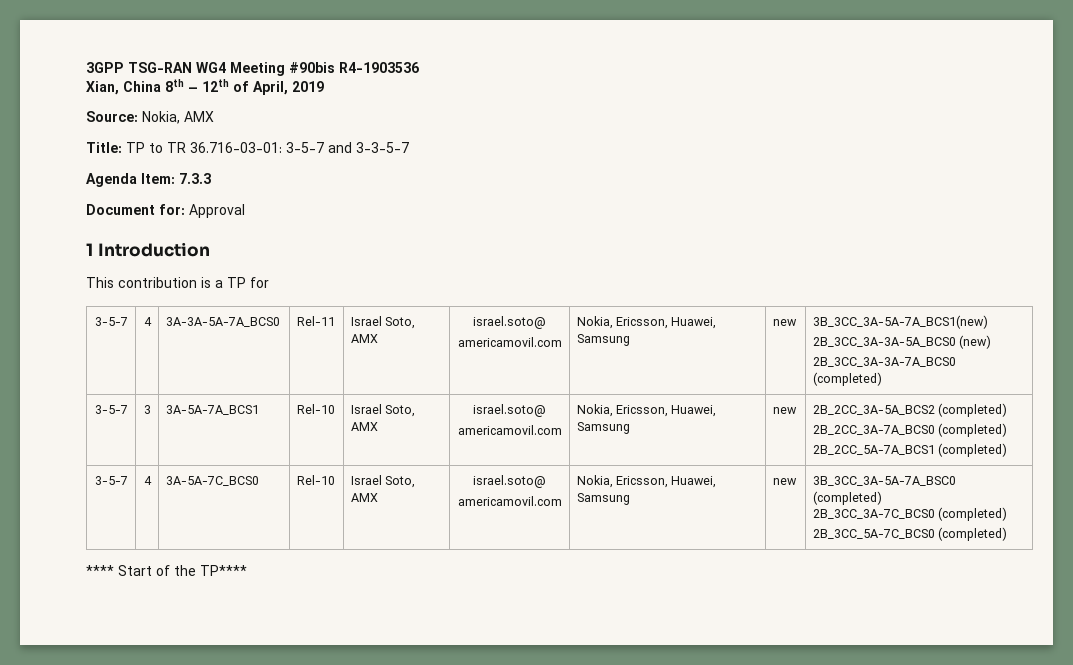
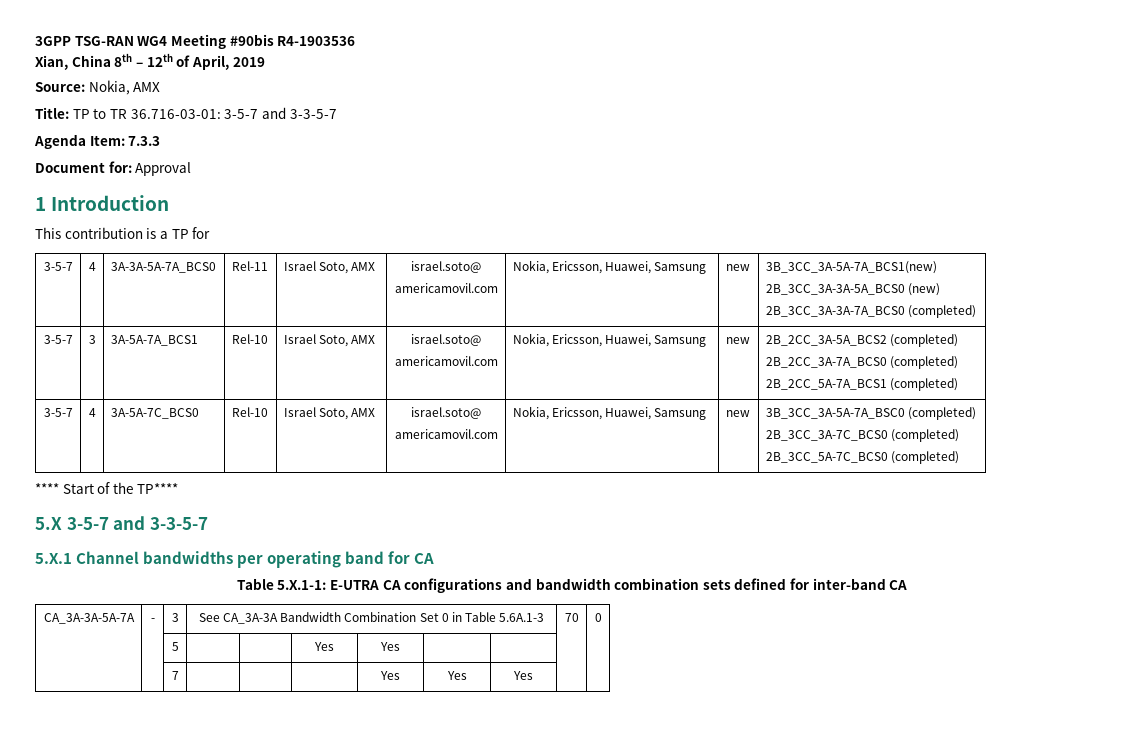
(247, 570) none -> [35,516,208,530] [35,551,435,568] [236,578,908,593] [43,613,135,624] [150,618,155,622] [171,613,179,622] [198,612,545,624] [564,613,579,622] [594,613,602,622] [171,642,179,651] [314,642,334,651] [380,642,400,651] [171,671,179,680] [380,671,400,680] [446,671,467,680] [513,671,533,680] // 5.X 3-5-7 and 3-3-5-7 // 5.X.1 Channel bandwidths per operating band for CA // Table 5.X.1-1: E-UTRA CA configurations and bandwidth combination sets defined for inter-band CA // CA_3A-3A-5A-7A | - | 3 | See CA_3A-3A Bandwidth Combination Set 0 in Table 5.6A.1-3 | 70 | 0 // | | 5 | | | Yes | Yes | | | | // | | 7 | | | | Yes | Yes | Yes | |

